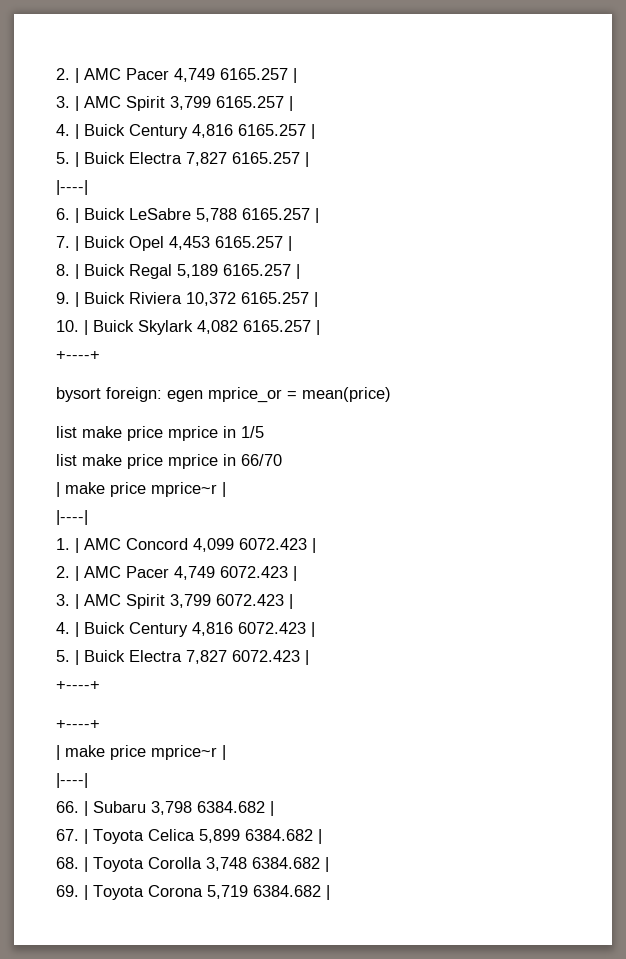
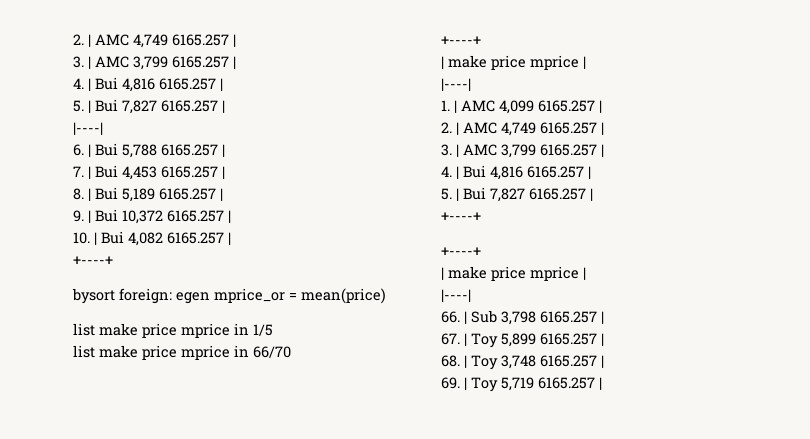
[56,68,297,83] [56,96,293,111] [56,124,315,139] [56,152,182,167] 2. | AMC Pacer 4,749 6165.257 | // 3. | AMC Spirit 3,799 6165.257 | // 4. | Buick Century 4,816 6165.257 | // 5. | Buick Electra -> [73,34,236,48] [73,56,236,70] [73,77,223,92] [73,99,118,113] 2. | AMC 4,749 6165.257 | // 3. | AMC 3,799 6165.257 | // 4. | Bui 4,816 6165.257 | // 5. | Bui
[84,208,191,220] Buick LeSabre -> [95,143,118,156] Bui
[84,236,164,251] Buick Opel -> [95,165,118,178] Bui
[84,264,172,279] Buick Regal -> [95,187,118,200] Bui
[84,292,182,304] Buick Riviera -> [95,209,118,222] Bui
[93,320,193,335] Buick Skylark -> [101,231,124,244] Bui
[56,482,217,497] // | make price mprice~r -> [441,36,481,45] [441,55,579,70] // +----+ // | make price mprice
[126,538,307,552] Concord 4,099 6072.423 -> [499,100,595,114] 4,099 6165.257
[126,566,297,581] [56,594,293,609] [56,622,315,637] [56,650,300,665] Pacer 4,749 6072.423 | // 3. | AMC Spirit 3,799 6072.423 | // 4. | Buick Century 4,816 6072.423 | // 5. | Buick Electra 7,827 6072.423 -> [501,122,604,136] [441,144,604,158] [441,165,591,180] [441,187,586,202] 4,749 6165.257 | // 3. | AMC 3,799 6165.257 | // 4. | Bui 4,816 6165.257 | // 5. | Bui 7,827 6165.257
[151,745,217,760] mprice~r -> [530,266,579,281] mprice
[93,801,265,815] Subaru 3,798 6384.682 -> [471,310,597,325] Sub 3,798 6165.257
[93,829,313,844] Toyota Celica 5,899 6384.682 -> [471,333,597,348] Toy 5,899 6165.257
[93,857,320,872] Toyota Corolla 3,748 6384.682 -> [471,355,597,370] Toy 3,748 6165.257
[93,885,321,900] Toyota Corona 5,719 6384.682 -> [471,377,595,392] Toy 5,719 6165.257

